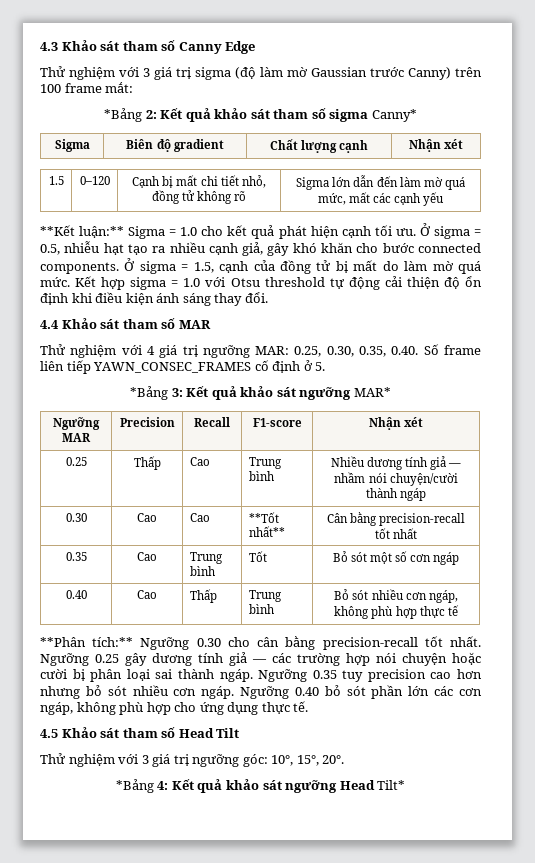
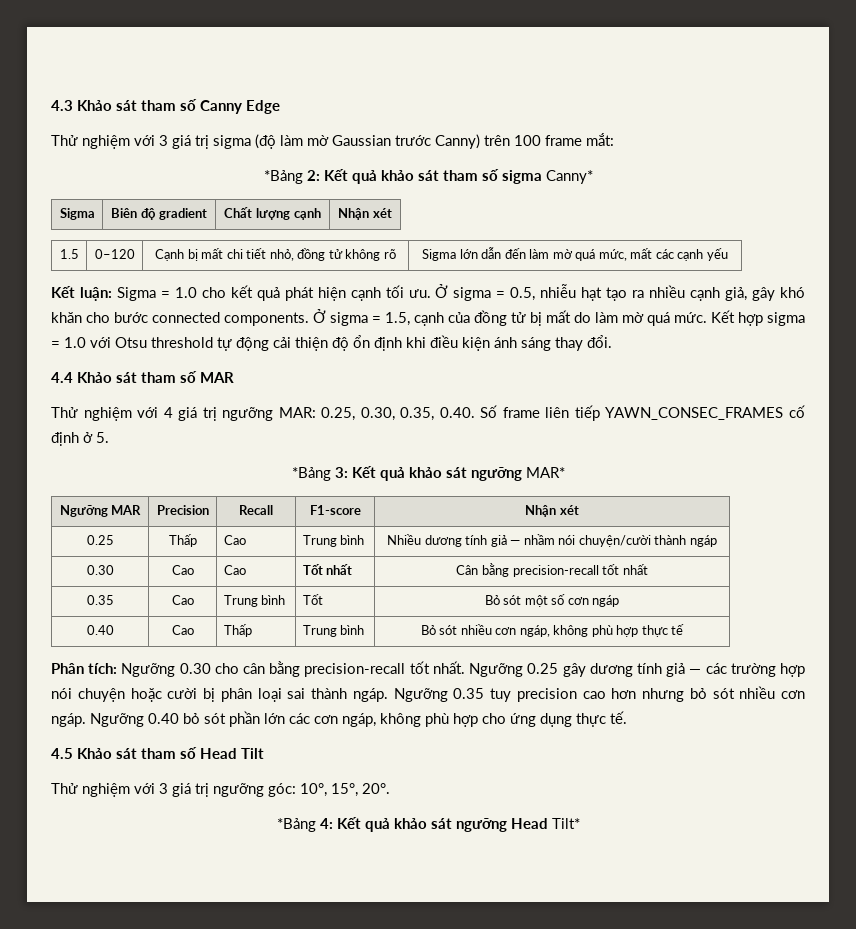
[40,225,125,238] **Kết luận:** -> [51,286,112,301] Kết luận:
[248,512,279,523] [248,526,285,537] **Tốt nhất** -> [302,564,353,575] Tốt nhất
[40,637,134,647] **Phân tích:** -> [51,663,118,674] Phân tích:

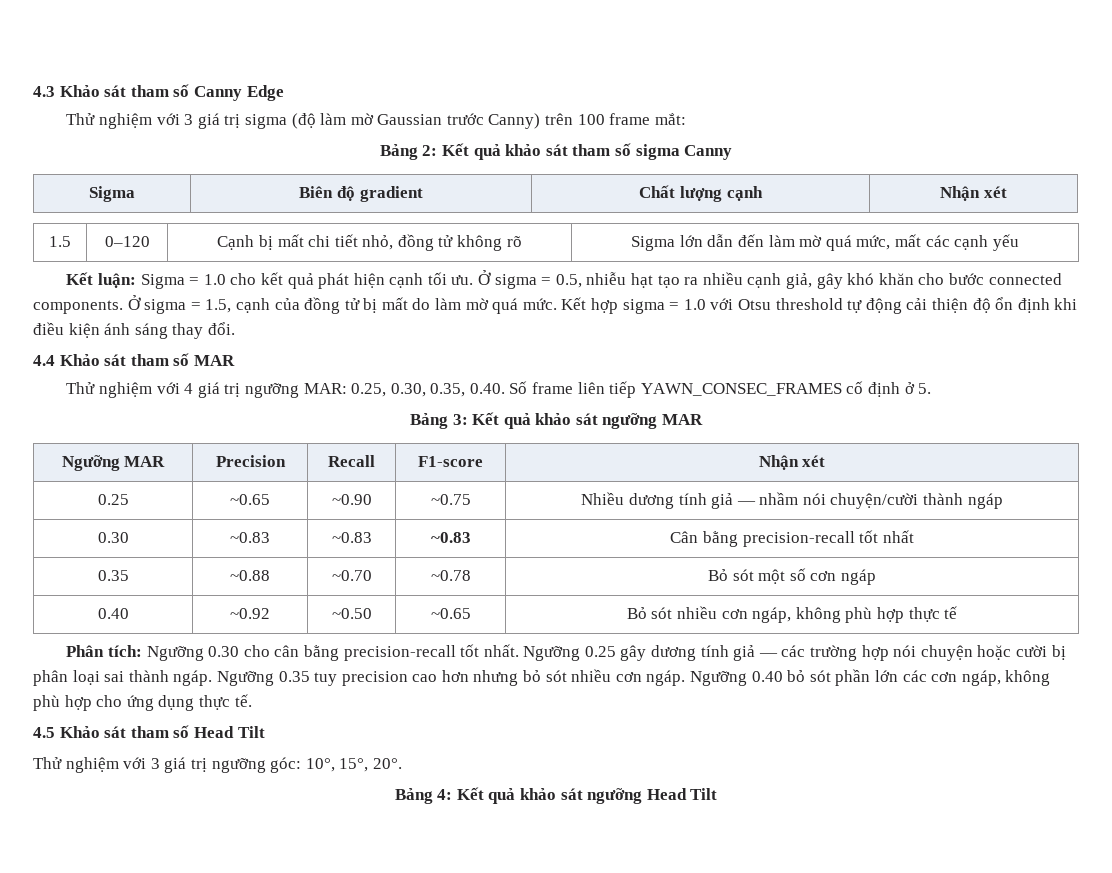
[263,170,303,184] *Bảng -> [379,144,418,160] Bảng
[545,170,593,184] Canny* -> [684,145,733,160] Canny
[291,467,331,481] *Bảng -> [409,413,448,429] Bảng
[525,467,565,478] MAR* -> [662,414,704,425] MAR
[168,534,197,547] [223,535,246,545] [302,535,365,547] Thấp | Cao | Trung bình -> [230,494,270,505] [331,494,372,505] [430,494,471,505] ~0.65 | ~0.90 | ~0.75
[171,565,194,575] [223,565,246,575] [302,564,353,575] Cao | Cao | Tốt nhất -> [230,532,270,543] [331,532,372,543] [430,532,471,543] ~0.83 | ~0.83 | ~0.83
[171,595,194,605] [223,595,286,607] [302,594,323,605] Cao | Trung bình | Tốt -> [230,570,270,581] [331,570,372,581] [430,570,471,581] ~0.88 | ~0.70 | ~0.78
[171,625,194,635] [223,624,252,637] [302,625,365,637] Cao | Thấp | Trung bình -> [230,608,270,619] [331,608,372,619] [430,608,471,619] ~0.92 | ~0.50 | ~0.65
[276,818,316,832] *Bảng -> [394,788,433,804] Bảng
[551,818,580,829] Tilt* -> [690,788,718,800] Tilt

